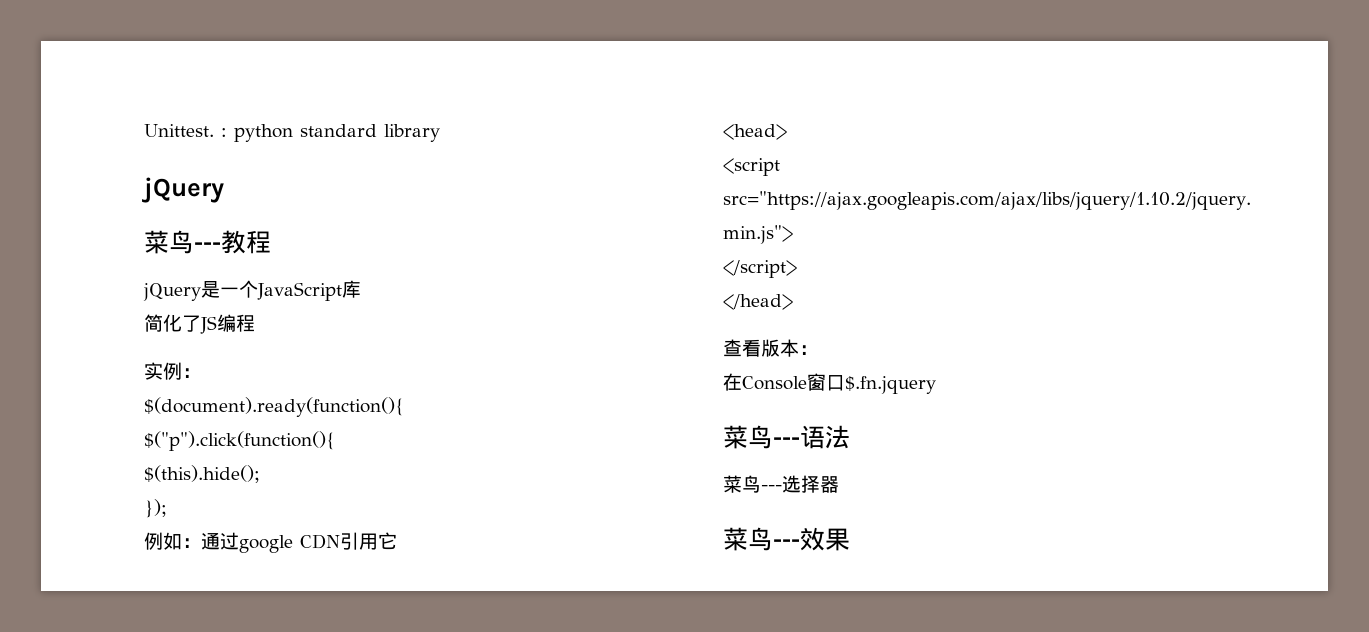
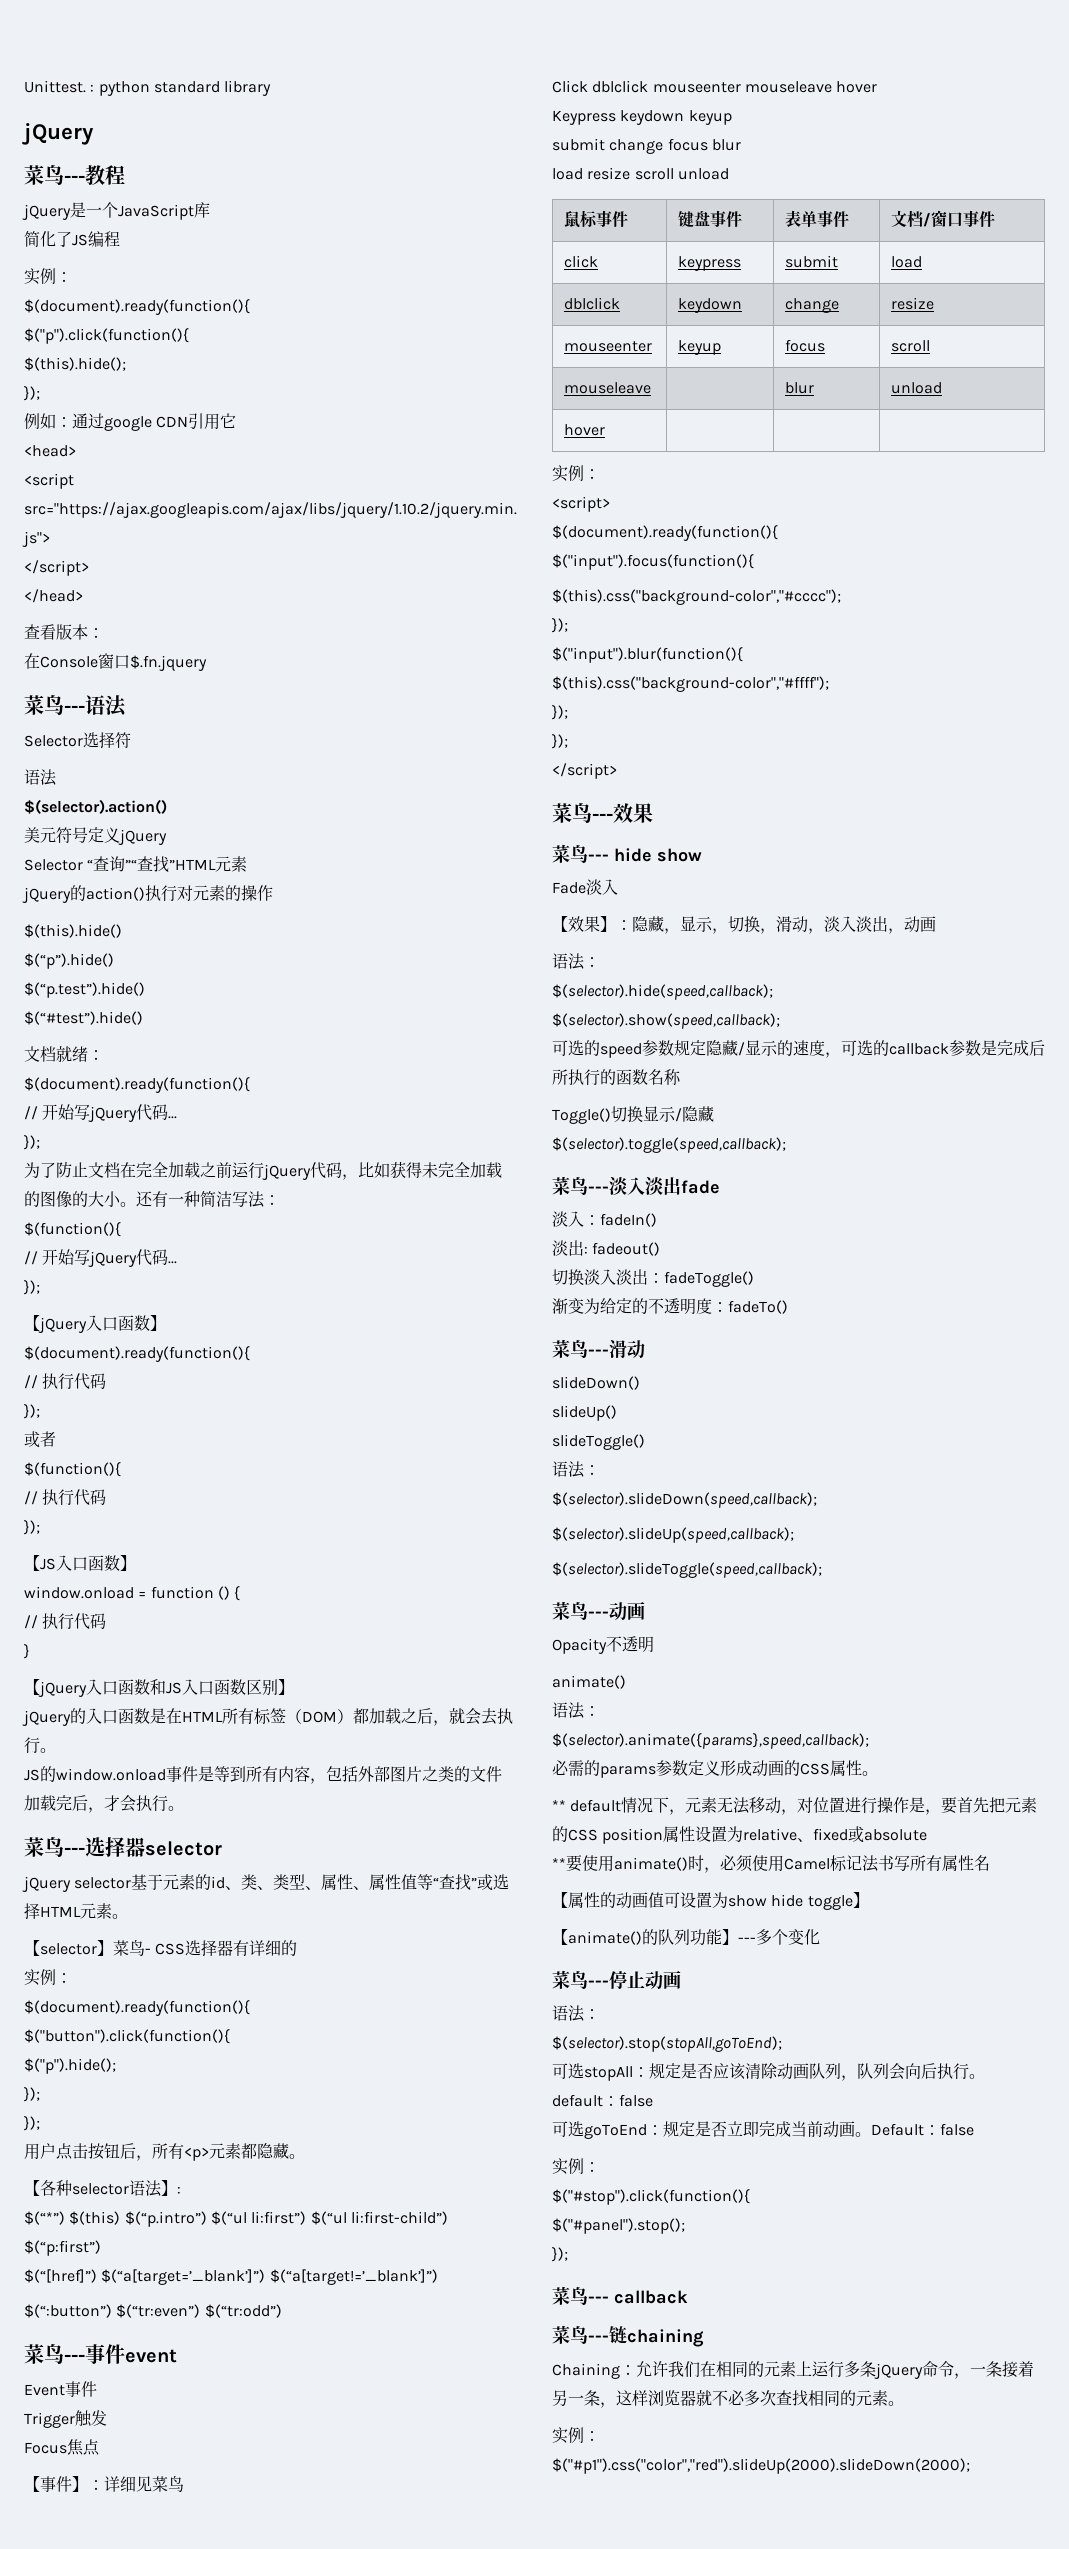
[723,475,839,493] [723,527,850,551] 菜鸟---选择器 // 菜鸟---效果 -> [24,732,131,748] [24,769,57,786] [24,799,167,814] [24,827,167,845] [24,856,248,873] [22,885,273,903] [24,924,122,938] [24,953,114,969] [24,982,145,998] [24,1011,143,1025] [24,1046,104,1062] [24,1077,250,1093] [24,1104,178,1122] [24,1135,40,1150] [24,1161,502,1180] [24,1191,280,1208] [24,1222,121,1237] [24,1249,178,1267] [24,1280,40,1295] [24,1315,166,1333] [24,1346,250,1362] [24,1373,107,1390] [24,1404,40,1419] [24,1431,56,1448] [24,1462,121,1477] [24,1489,107,1506] [24,1520,40,1535] [24,1555,136,1571] [24,1586,241,1601] [24,1613,107,1630] [24,1644,30,1659] [24,1679,294,1697] [22,1708,513,1726] [24,1737,56,1754] [24,1766,502,1784] [24,1795,184,1813] [24,1836,222,1857] [22,1874,510,1892] [24,1903,128,1919] [24,1940,298,1956] [24,1969,72,1986] [24,2000,250,2016] [24,2029,230,2044] [24,2058,116,2074] [24,2087,40,2102] [24,2116,40,2131] [24,2143,305,2161] [24,2180,181,2197] [24,2211,448,2227] [24,2240,101,2256] [24,2269,438,2285] [24,2304,282,2318] [24,2343,177,2364] [24,2381,97,2397] [24,2410,107,2428] [24,2439,100,2456] [24,2476,184,2492] [552,80,878,93] [552,110,732,125] [552,138,741,154] [552,167,729,180] [564,210,629,228] [678,210,743,227] [785,210,850,227] [891,210,996,228] [564,255,599,268] [678,256,742,271] [785,255,839,268] [891,256,923,268] [564,297,621,310] [678,298,743,313] [785,298,840,313] [891,297,935,310] [564,341,653,352] [678,340,722,355] [785,339,826,352] [891,340,931,352] [564,382,652,394] [785,382,815,394] [891,382,943,394] [564,424,606,436] [552,465,600,482] [552,496,610,512] [552,525,778,541] [552,554,754,570] [552,589,841,605] [552,618,568,633] [552,647,743,663] [552,676,829,692] [552,705,568,720] [552,734,568,749] [552,763,617,779] [552,802,653,823] [552,844,702,863] [552,879,618,895] [552,916,936,934] [552,953,600,970] [552,984,773,1000] [552,1013,780,1029] [552,1040,1045,1058] [552,1069,681,1086] [552,1106,714,1124] [552,1137,786,1153] [552,1176,720,1195] [552,1211,657,1227] [552,1240,661,1256] [552,1269,754,1287] [552,1298,788,1315] [552,1339,645,1359] [552,1376,640,1390] [552,1405,617,1421] [552,1434,645,1450] [552,1461,600,1478] [552,1492,817,1508] [552,1527,794,1543] [552,1562,822,1578] [552,1601,645,1620] [552,1636,654,1654] [552,1675,626,1689] [552,1702,600,1719] [552,1733,869,1749] [552,1760,878,1778] [552,1797,1038,1815] [552,1826,928,1844] [552,1855,990,1873] [552,1892,869,1910] [552,1929,820,1946] [552,1970,681,1989] [552,2005,600,2022] [552,2036,782,2052] [552,2063,985,2081] [552,2094,653,2107] [552,2121,974,2139] [552,2158,600,2175] [552,2189,750,2205] [552,2218,685,2234] [552,2247,568,2262] [552,2286,688,2305] [552,2325,704,2347] [552,2361,1034,2379] [552,2390,904,2408] [552,2427,600,2444] [552,2458,970,2474] Selector选择符 // 语法 // $(selector).action() // 美元符号定义jQuery // Selector “查询”“查找”HTML元素 // jQuery的action()执行对元素的操作 // $(this).hide() // $(“p”).hide() // $(“p.test”).hide() // $(“#test”).hide() // 文档就绪： // $(document).ready(function(){ // // 开始写jQuery代码... // }); // 为了防止文档在完全加载之前运行jQuery代码，比如获得未完全加载的图像的大小。还有一种简洁写法： // $(function(){ // // 开始写jQuery代码... // }); // 【jQuery入口函数】 // $(document).ready(function(){ // // 执行代码 // }); // 或者 // $(function(){ // // 执行代码 // }); // 【JS入口函数】 // window.onload = function () { // // 执行代码 // } // 【jQuery入口函数和JS入口函数区别】 // jQuery的入口函数是在HTML所有标签（DOM）都加载之后，就会去执行。 // JS的window.onload事件是等到所有内容，包括外部图片之类的文件加载完后，才会执行。 // 菜鸟---选择器selector // jQuery selector基于元素的id、类、类型、属性、属性值等“查找”或选择HTML元素。 // 【selector】菜鸟- CSS选择器有详细的 // 实例： // $(document).ready(function(){ // $("button").click(function(){ // $("p").hide(); // }); // }); // 用户点击按钮后，所有<p>元素都隐藏。 // 【各种selector语法】: // $(“*”) $(this) $(“p.intro”) $(“ul li:first”) $(“ul li:first-child”) $(“p:first”) // $(“[href]”) $(“a[target=’_blank’]”) $(“a[target!=’_blank’]”) // $(“:button”) $(“tr:even”) $(“tr:odd”) // 菜鸟---事件event // Event事件 // Trigger触发 // Focus焦点 // 【事件】：详细见菜鸟 // Click dblclick mouseenter mouseleave hover // Keypress keydown keyup // submit change focus blur // load resize scroll unload // 鼠标事件 | 键盘事件 | 表单事件 | 文档/窗口事件 // click | keypress | submit | load // dblclick | keydown | change | resize // mouseenter | keyup | focus | scroll // mouseleave | | blur | unload // hover | | | // 实例： // <script> // $(document).ready(function(){ // $("input").focus(function(){ // $(this).css("background-color","#cccc"); // }); // $("input").blur(function(){ // $(this).css("background-color","#ffff"); // }); // }); // </script> // 菜鸟---效果 // 菜鸟--- hide show // Fade淡入 // 【效果】：隐藏，显示，切换，滑动，淡入淡出，动画 // 语法： // $(selector).hide(speed,callback); // $(selector).show(speed,callback); // 可选的speed参数规定隐藏/显示的速度，可选的callback参数是完成后所执行的函数名称 // Toggle()切换显示/隐藏 // $(selector).toggle(speed,callback); // 菜鸟---淡入淡出fade // 淡入：fadeIn() // 淡出: fadeout() // 切换淡入淡出：fadeToggle() // 渐变为给定的不透明度：fadeTo() // 菜鸟---滑动 // slideDown() // slideUp() // slideToggle() // 语法： // $(selector).slideDown(speed,callback); // $(selector).slideUp(speed,callback); // $(selector).slideToggle(speed,callback); // 菜鸟---动画 // Opacity不透明 // animate() // 语法： // $(selector).animate({params},speed,callback); // 必需的params参数定义形成动画的CSS属性。 // ** default情况下，元素无法移动，对位置进行操作是，要首先把元素的CSS position属性设置为relative、fixed或absolute // **要使用animate()时，必须使用Camel标记法书写所有属性名 // 【属性的动画值可设置为show hide toggle】 // 【animate()的队列功能】---多个变化 // 菜鸟---停止动画 // 语法： // $(selector).stop(stopAll,goToEnd); // 可选stopAll：规定是否应该清除动画队列，队列会向后执行。default：false // 可选goToEnd：规定是否立即完成当前动画。Default：false // 实例： // $("#stop").click(function(){ // $("#panel").stop(); // }); // 菜鸟--- callback // 菜鸟---链chaining // Chaining：允许我们在相同的元素上运行多条jQuery命令，一条接着另一条，这样浏览器就不必多次查找相同的元素。 // 实例： // $("#p1").css("color","red").slideUp(2000).slideDown(2000);

